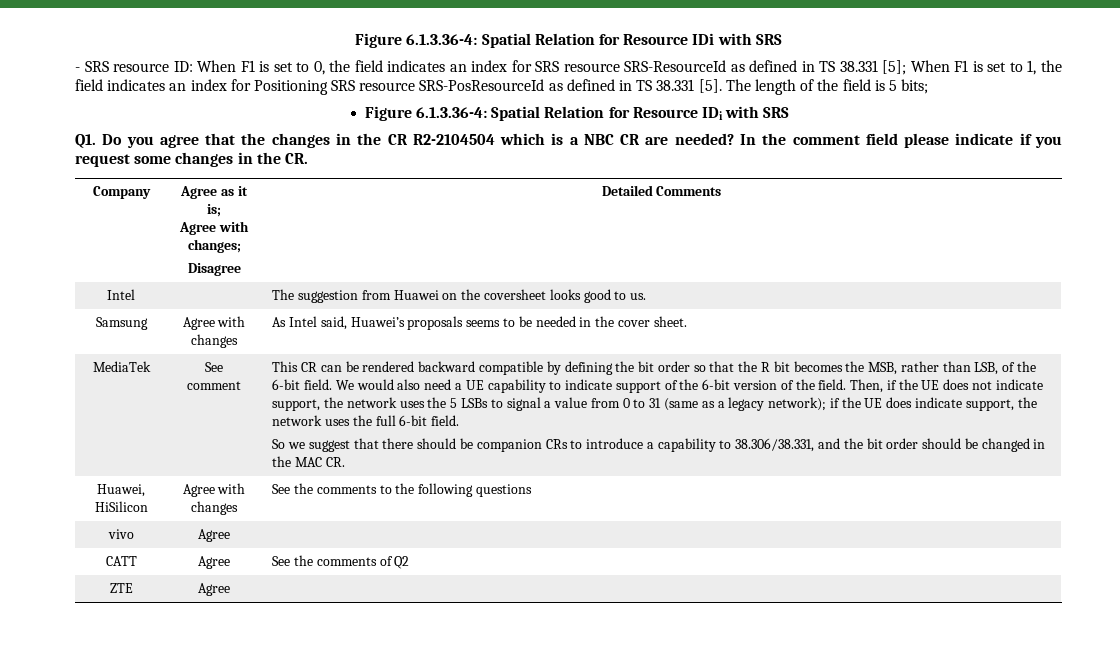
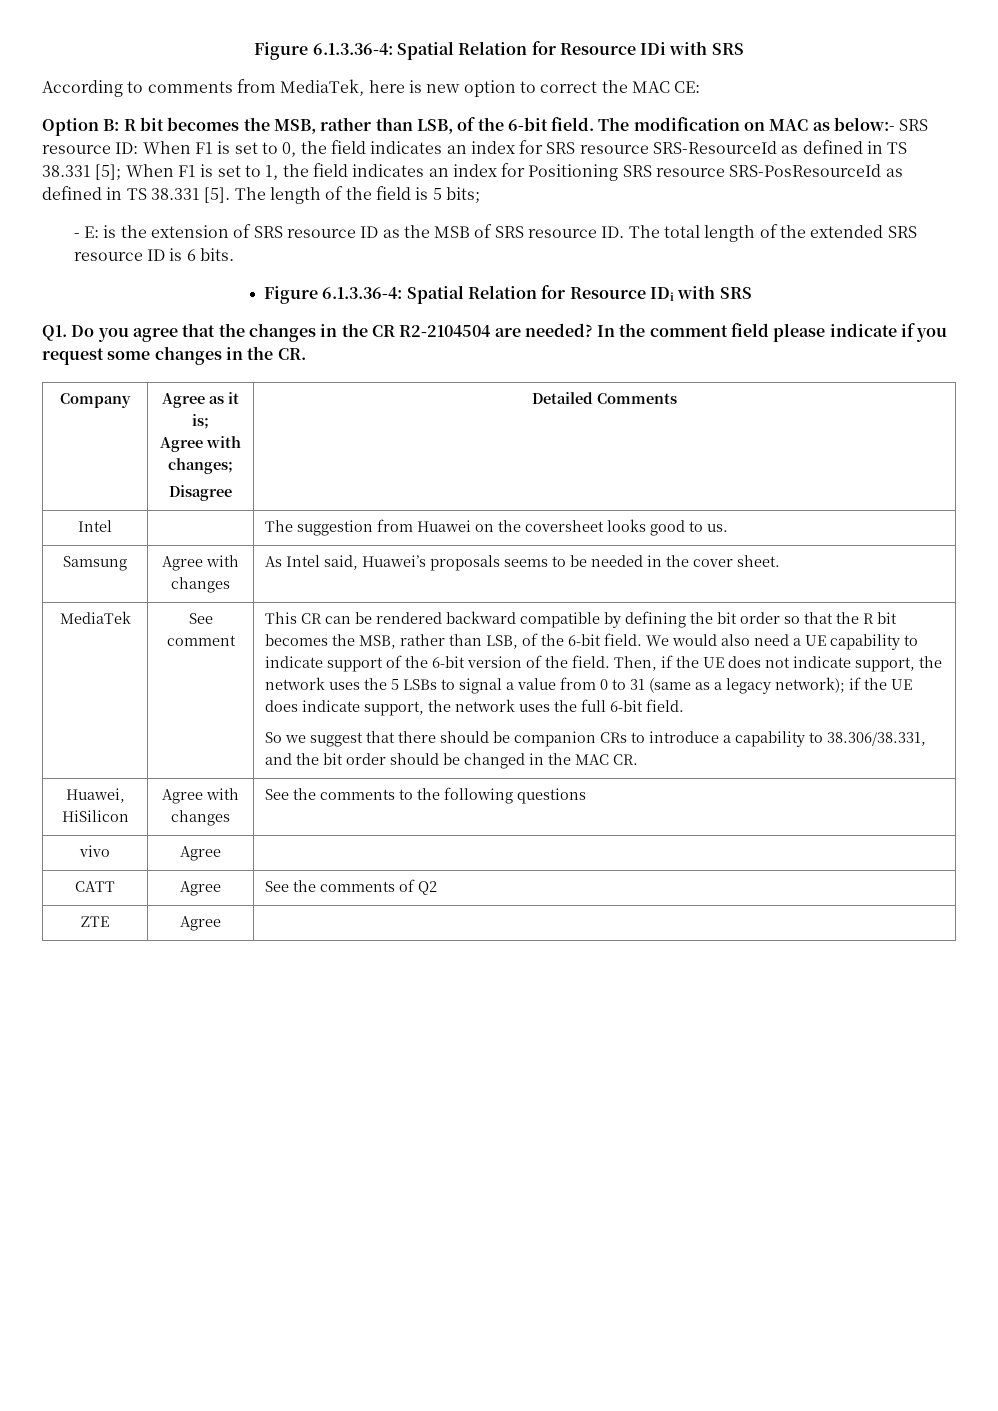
[355,33,782,48] [75,67,80,72] Figure 6.1.3.36-4: Spatial Relation for Resource IDi with SRS // - -> [254,41,744,60] [42,79,701,97] [42,117,896,136] Figure 6.1.3.36-4: Spatial Relation for Resource IDi with SRS // According to comments from MediaTek, here is new option to correct the MAC CE: // Option B: R bit becomes the MSB, rather than LSB, of the 6-bit field. The modification on MAC as below:-
(929, 86) none -> [73,224,917,242] [73,248,234,261] // - E: is the extension of SRS resource ID as the MSB of SRS resource ID. The total length of the extended SRS resource ID is 6 bits.
[500,133,641,145] which is a NBC CR -> (492, 331) none

